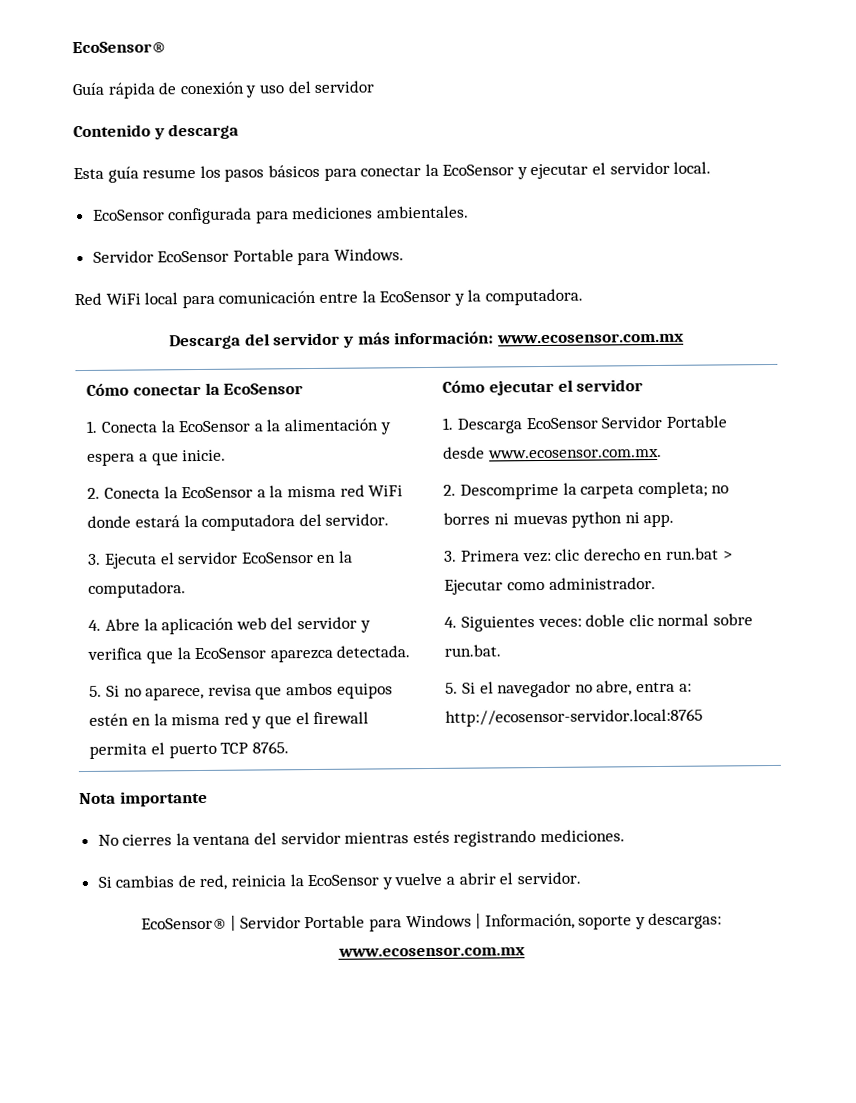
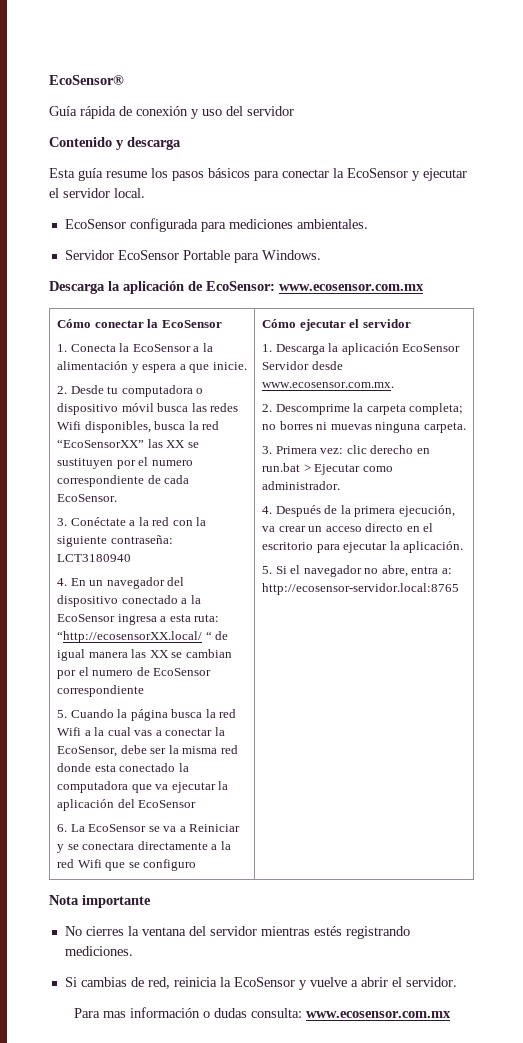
[74,288,583,309] [169,331,495,350] Red WiFi local para comunicación entre la EcoSensor y la computadora. // Descarga del servidor y más información: -> [49,281,275,294] Descarga la aplicación de EcoSensor:
[104,484,404,499] [87,513,390,531] [88,550,353,569] [88,581,187,598] [88,616,371,635] [87,645,411,664] [89,682,393,701] [89,711,370,729] [89,741,289,759] Conecta la EcoSensor a la misma red WiFi donde estará la computadora del servidor. // 3. Ejecuta el servidor EcoSensor en la computadora. // 4. Abre la aplicación web del servidor y verifica que la EcoSensor aparezca detectada. // 5. Si no aparece, revisa que ambos equipos estén en la misma red y que el firewall permita el puerto TCP 8765. -> [70,385,204,397] [57,403,239,415] [57,421,220,433] [57,439,199,448] [57,457,193,469] [57,475,190,487] [57,494,118,502] [57,517,207,526] [57,535,173,547] [57,554,132,562] [57,577,185,589] [57,595,201,607] [57,614,220,625] [57,631,229,643] [57,649,232,661] [57,667,212,679] [57,685,145,697] [57,709,237,721] [57,727,225,736] [57,745,238,757] [57,763,189,772] [57,781,229,793] [57,799,197,811] [57,824,241,832] [57,841,231,853] [57,859,197,871] Desde tu computadora o dispositivo móvil busca las redes Wifi disponibles, busca la red “EcoSensorXX” las XX se sustituyen por el numero correspondiente de cada EcoSensor. // 3. Conéctate a la red con la siguiente contraseña: LCT3180940 // 4. En un navegador del dispositivo conectado a la EcoSensor ingresa a esta ruta: “http://ecosensorXX.local/ “ de igual manera las XX se cambian por el numero de EcoSensor correspondiente // 5. Cuando la página busca la red Wifi a la cual vas a conectar la EcoSensor, debe ser la misma red donde esta conectado la computadora que va ejecutar la aplicación del EcoSensor // 6. La EcoSensor se va a Reiniciar y se conectara directamente a la red Wifi que se configuro
(523, 426) none -> [328,343,399,355] la aplicación
[665,415,727,428] Portable -> (310, 365) none
[571,511,675,528] python ni app. -> [375,422,466,433] ninguna carpeta.
[461,613,753,632] [444,644,502,657] Siguientes veces: doble clic normal sobre run.bat. -> [275,505,455,517] [262,523,434,532] [262,541,464,553] Después de la primera ejecución, va crear un acceso directo en el escritorio para ejecutar la aplicación.
[140,912,723,932] EcoSensor® | Servidor Portable para Windows | Información, soporte y descargas: -> [73,1007,302,1018] Para mas información o dudas consulta:

